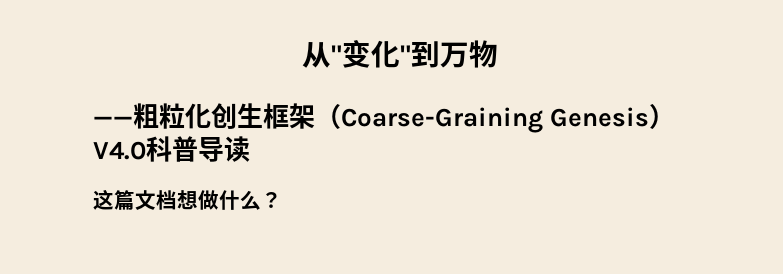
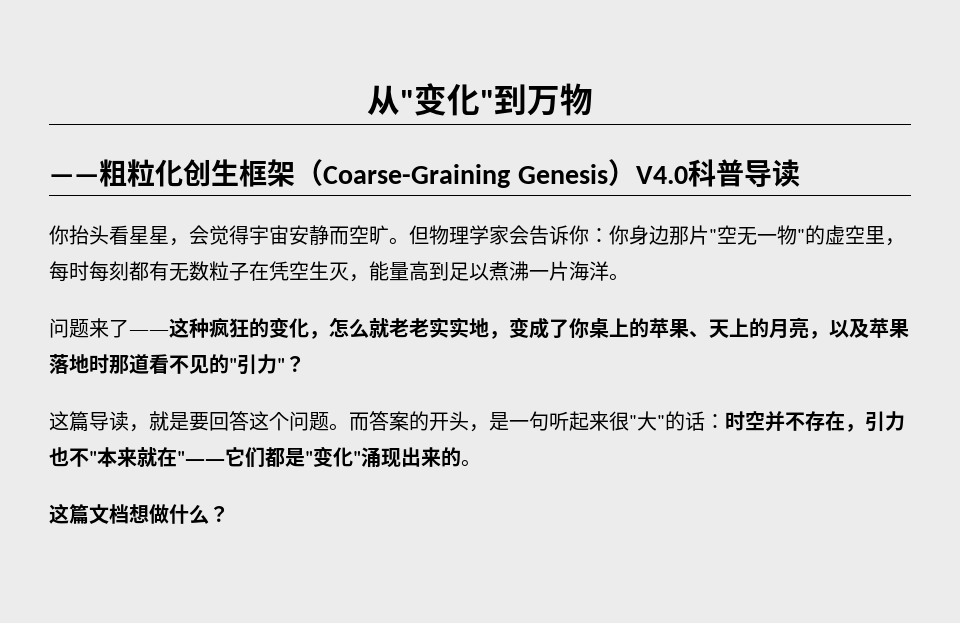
(250, 149) none -> [49,225,905,246] [49,261,629,282] [49,317,909,339] [49,354,305,375] [49,411,905,432] [49,446,481,468] // 你抬头看星星，会觉得宇宙安静而空旷。但物理学家会告诉你：你身边那片"空无一物"的虚空里，每时每刻都有无数粒子在凭空生灭，能量高到足以煮沸一片海洋。 // 问题来了——这种疯狂的变化，怎么就老老实实地，变成了你桌上的苹果、天上的月亮，以及苹果落地时那道看不见的"引力"？ // 这篇导读，就是要回答这个问题。而答案的开头，是一句听起来很"大"的话：时空并不存在，引力也不"本来就在"——它们都是"变化"涌现出来的。

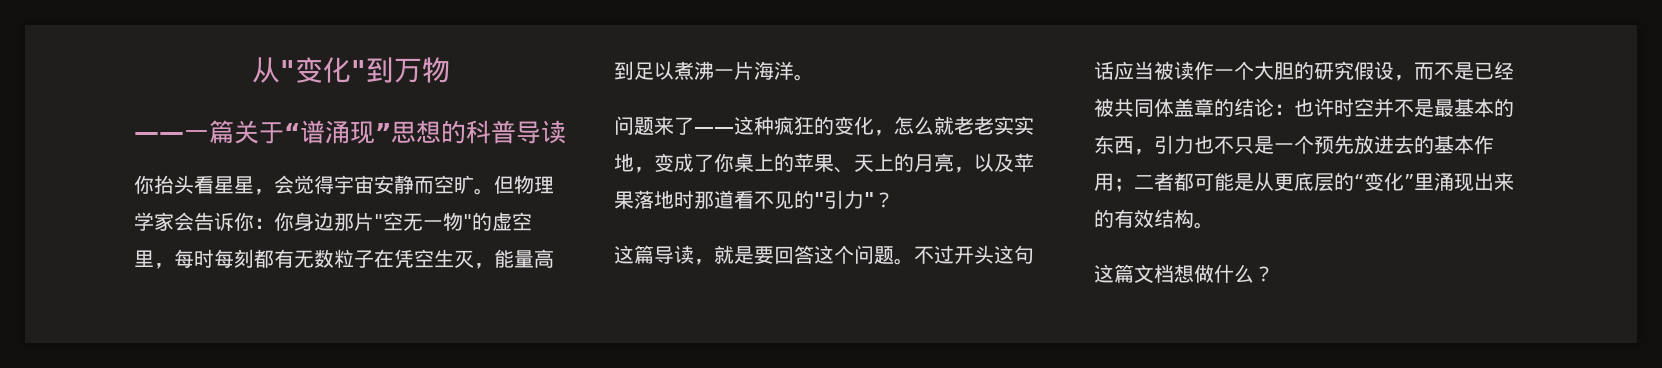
[99,159,688,188] 粗粒化创生框架（Coarse-Graining Genesis）V4.0 -> [184,120,466,144] 一篇关于“谱涌现”思想的
[349,411,905,432] [49,446,361,468] 而答案的开头，是一句听起来很"大"的话：时空并不存在，引力也不"本来就在"——它们都是"变化" -> [914,245,1034,264] [1094,61,1514,81] [1094,98,1514,118] [1094,135,1494,155] [1094,172,1434,192] 不过开头这句话应当被读作一个大胆的研究假设，而不是已经被共同体盖章的结论：也许时空并不是最基本的东西，引力也不只是一个预先放进去的基本作用；二者都可能是从更底层的“变化”里
(461, 457) none -> [1114,209,1194,228] 有效结构

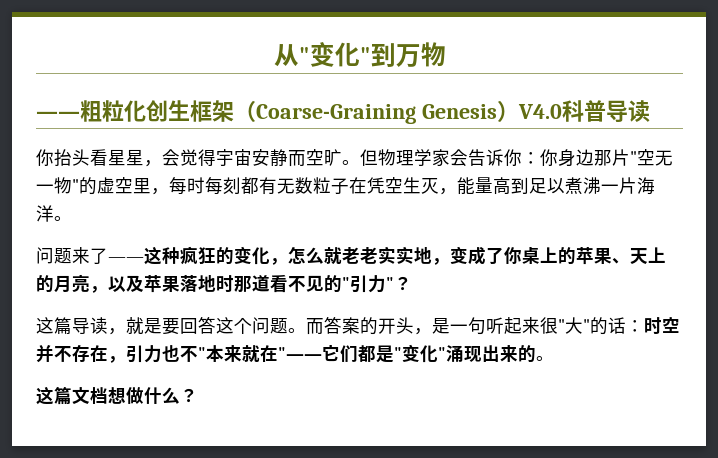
[184,120,466,144] 一篇关于“谱涌现”思想的 -> [80,100,562,124] 粗粒化创生框架（Coarse-Graining Genesis）V4.0
[914,245,1034,264] [1094,61,1514,81] [1094,98,1514,118] [1094,135,1494,155] [1094,172,1434,192] 不过开头这句话应当被读作一个大胆的研究假设，而不是已经被共同体盖章的结论：也许时空并不是最基本的东西，引力也不只是一个预先放进去的基本作用；二者都可能是从更底层的“变化”里 -> [306,316,680,335] [36,344,446,363] 而答案的开头，是一句听起来很"大"的话：时空并不存在，引力也不"本来就在"——它们都是"变化"
[1114,209,1194,228] 有效结构 -> (536, 353) none

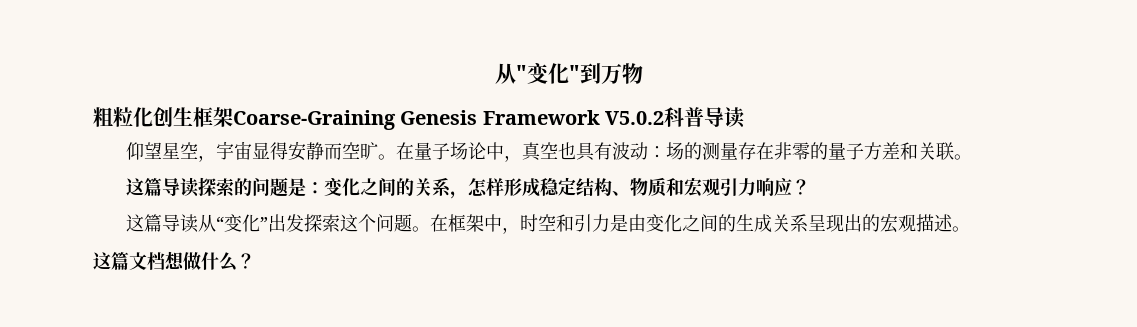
[36,111,80,119] —— -> (643, 73) none
[234,100,256,122] （ -> (233, 117) none
[496,100,562,122] ）V4.0 -> [482,110,665,125] Framework V5.0.2
[36,149,673,167] [36,177,655,195] [36,205,72,222] [36,246,666,265] [36,274,412,293] [36,316,680,335] [36,344,536,363] 你抬头看星星，会觉得宇宙安静而空旷。但物理学家会告诉你：你身边那片"空无一物"的虚空里，每时每刻都有无数粒子在凭空生灭，能量高到足以煮沸一片海洋。 // 问题来了——这种疯狂的变化，怎么就老老实实地，变成了你桌上的苹果、天上的月亮，以及苹果落地时那道看不见的"引力"？ // 这篇导读，就是要回答这个问题。而答案的开头，是一句听起来很"大"的话：时空并不存在，引力也不"本来就在"——它们都是"变化"涌现出来的 -> [126,141,973,162] [126,177,811,199] [126,214,954,234] 仰望星空，宇宙显得安静而空旷。在量子场论中，真空也具有波动：场的测量存在非零的量子方差和关联。 // 这篇导读探索的问题是：变化之间的关系，怎样形成稳定结构、物质和宏观引力响应？ // 这篇导读从“变化”出发探索这个问题。在框架中，时空和引力是由变化之间的生成关系呈现出的宏观描述

